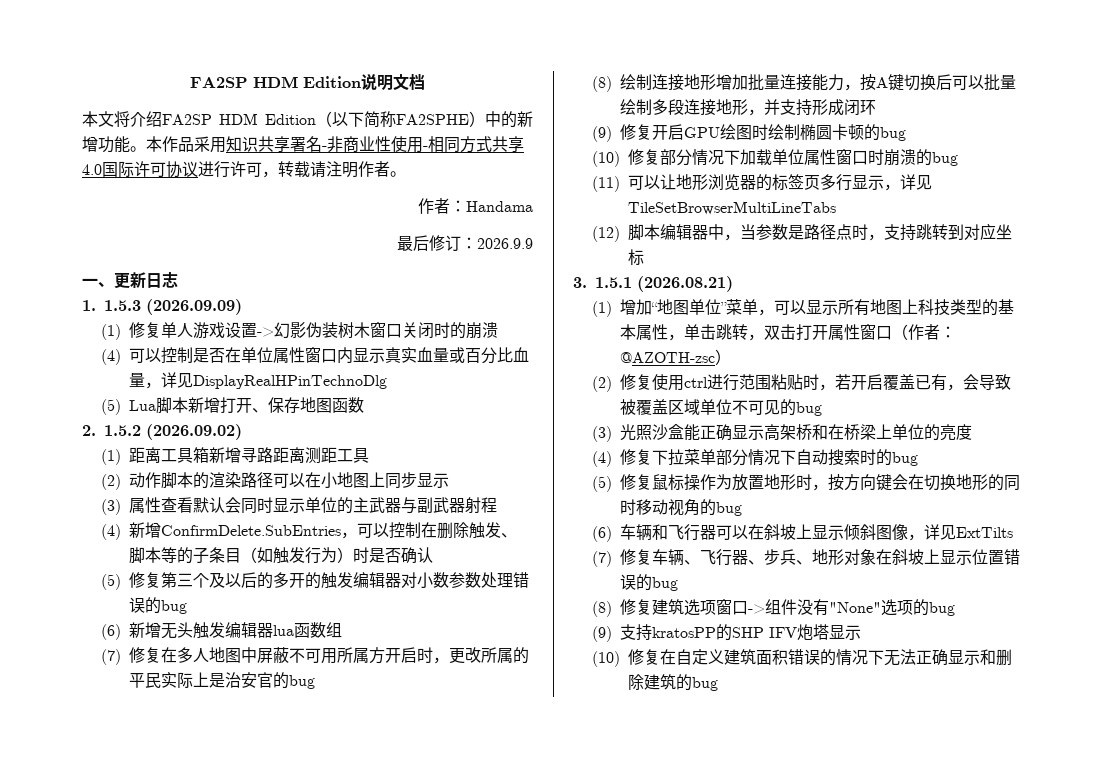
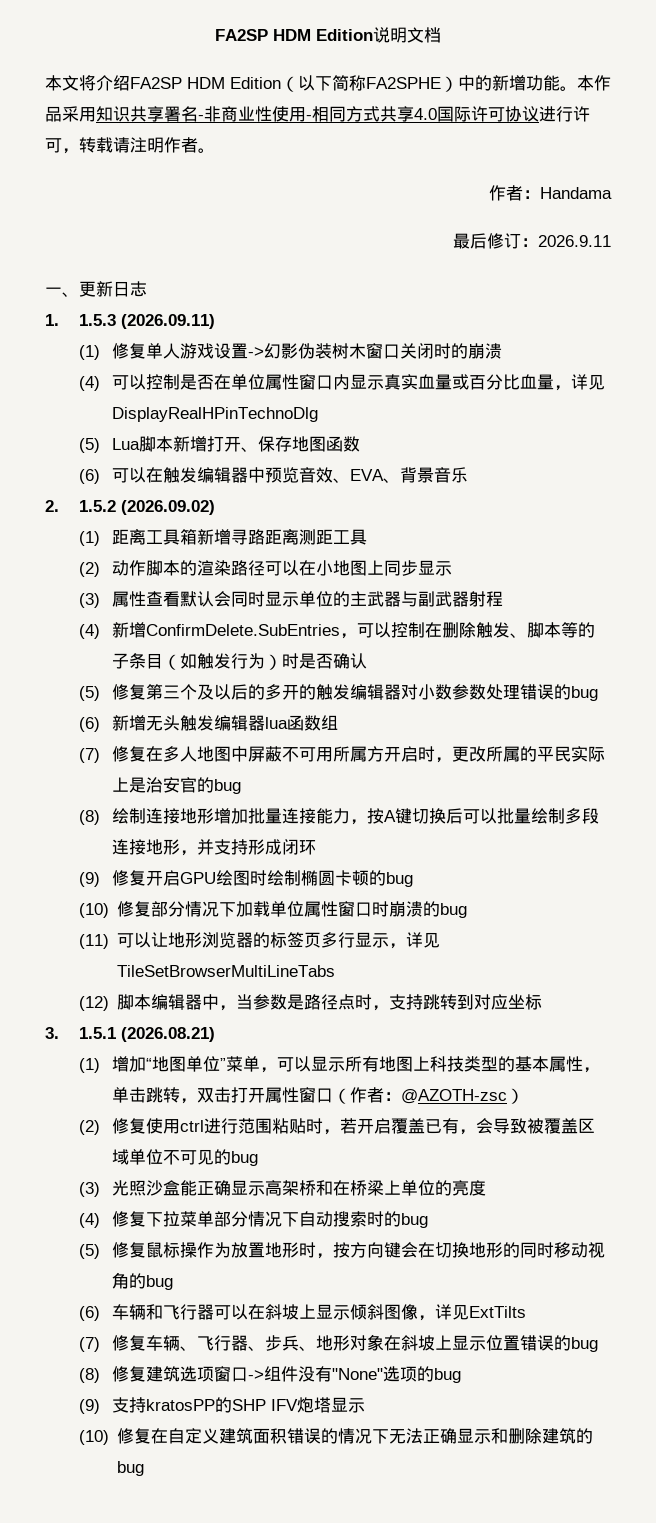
[477,238,533,249] 2026.9.9 -> [538,235,611,247] 2026.9.11
[146,299,242,315] (2026.09.09) -> [120,314,215,329] (2026.09.11)
(365, 405) none -> [78,467,469,484] // (6)可以在触发编辑器中预览音效、EVA、背景音乐

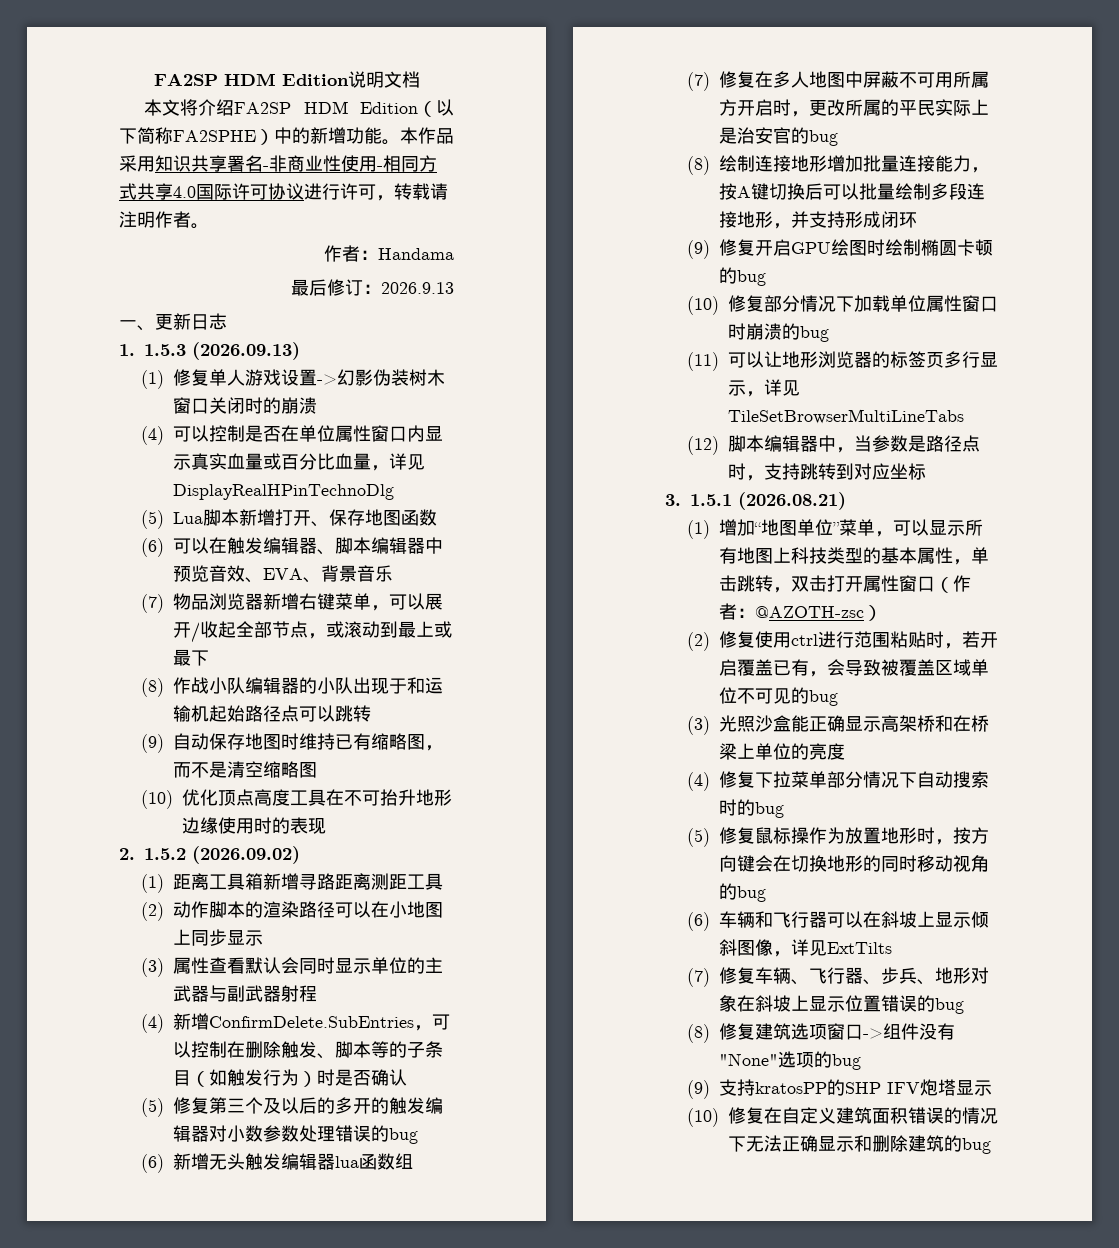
[538,235,611,247] 2026.9.11 -> [381,282,454,294] 2026.9.13
[120,314,215,329] (2026.09.11) -> [192,342,300,360] (2026.09.13)
(249, 475) none -> [316,537,425,555] 、脚本编辑器
(469, 475) none -> [140,593,443,613] [172,621,452,643] [172,649,209,666] [140,677,443,697] [172,705,371,722] [140,733,443,753] [172,761,317,778] [140,789,452,809] [181,817,326,834] // (7)物品浏览器新增右键菜单，可以展开/收起全部节点，或滚动到最上或最下 // (8)作战小队编辑器的小队出现于和运输机起始路径点可以跳转 // (9)自动保存地图时维持已有缩略图，而不是清空缩略图 // (10)优化顶点高度工具在不可抬升地形边缘使用时的表现

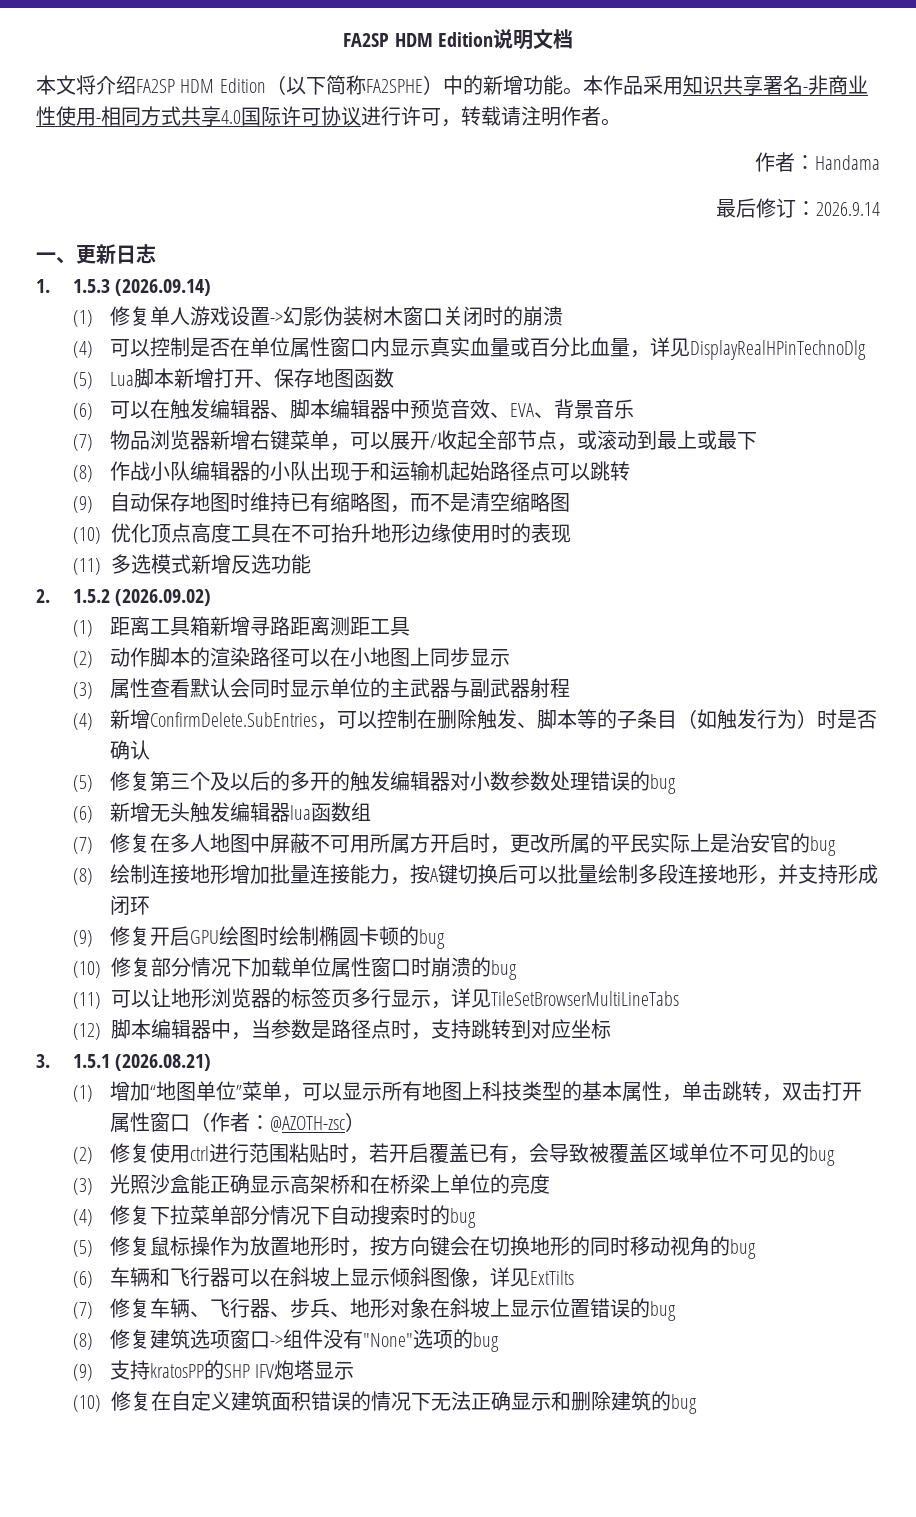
[381,282,454,294] 2026.9.13 -> [816,202,880,216] 2026.9.14
[192,342,300,360] (2026.09.13) -> [115,279,212,296] (2026.09.14)
(326, 826) none -> [72,554,311,575] // (11)多选模式新增反选功能

